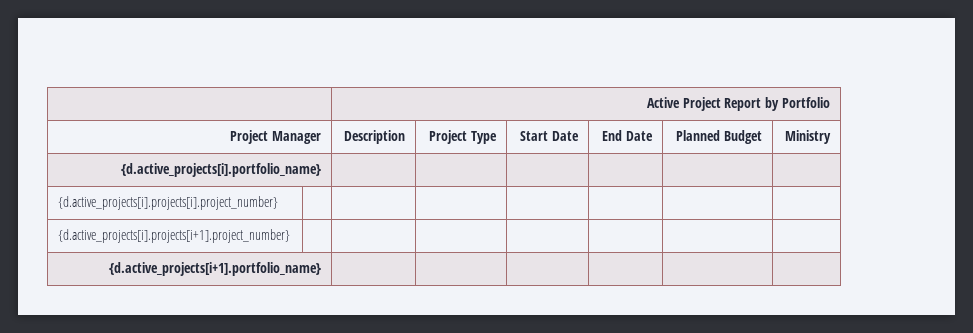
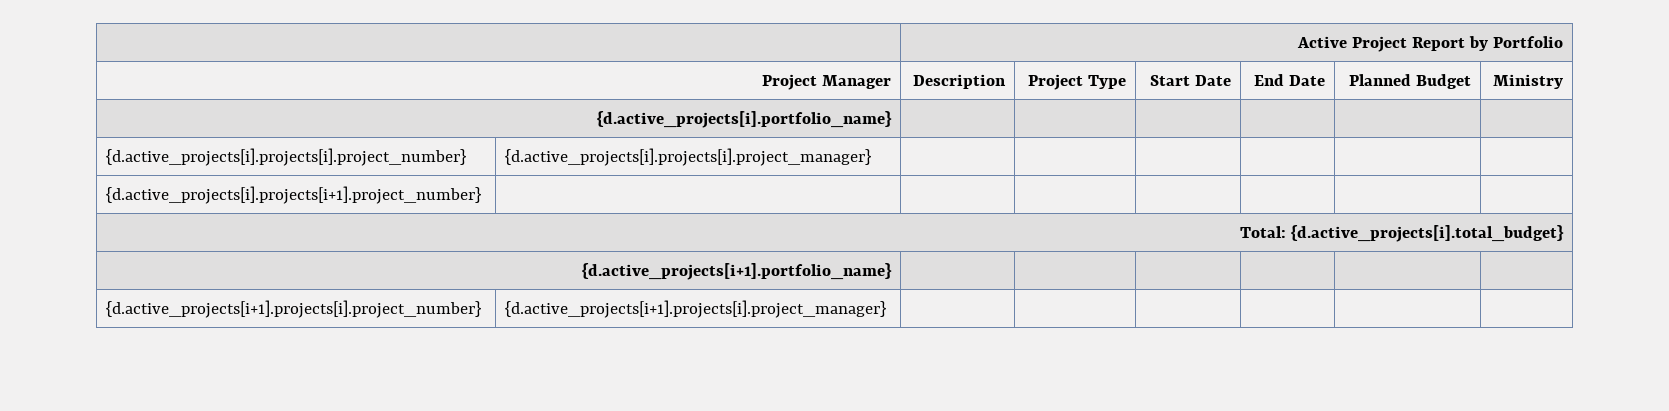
(279, 203) none -> [505,148,872,166] {d.active_projects[i].projects[i].project_manager}
(291, 236) none -> [1239,225,1564,242] // Total: {d.active_projects[i].total_budget}
(321, 269) none -> [106,300,482,318] [505,300,887,318] // {d.active_projects[i+1].projects[i].project_number} | {d.active_projects[i+1].projects[i].project_manager} | | | | | |

